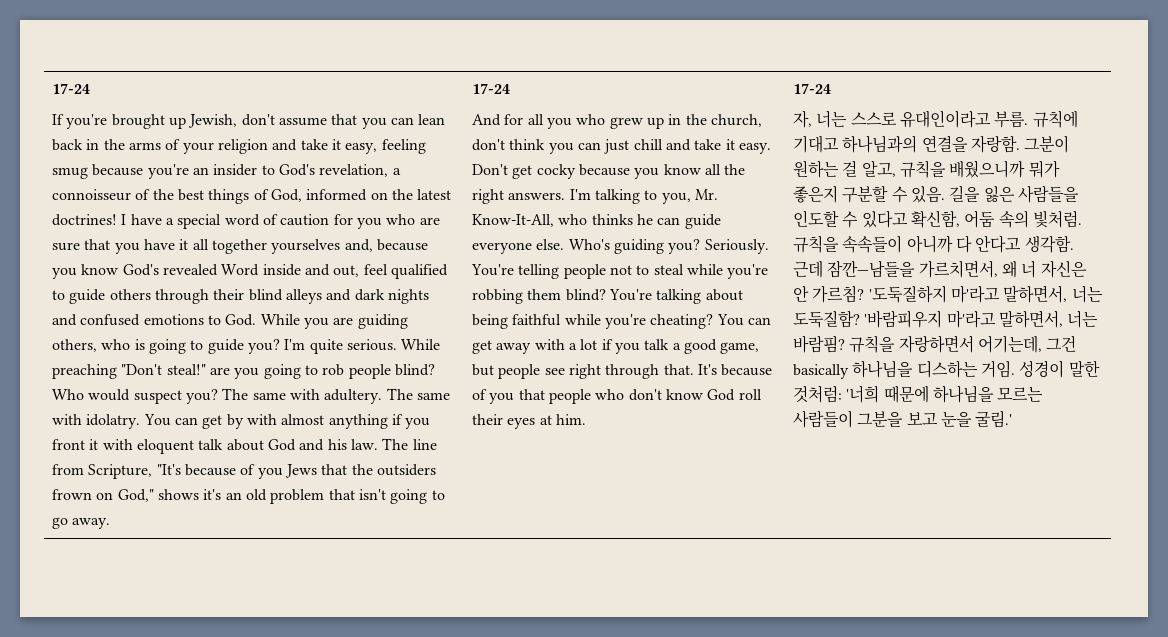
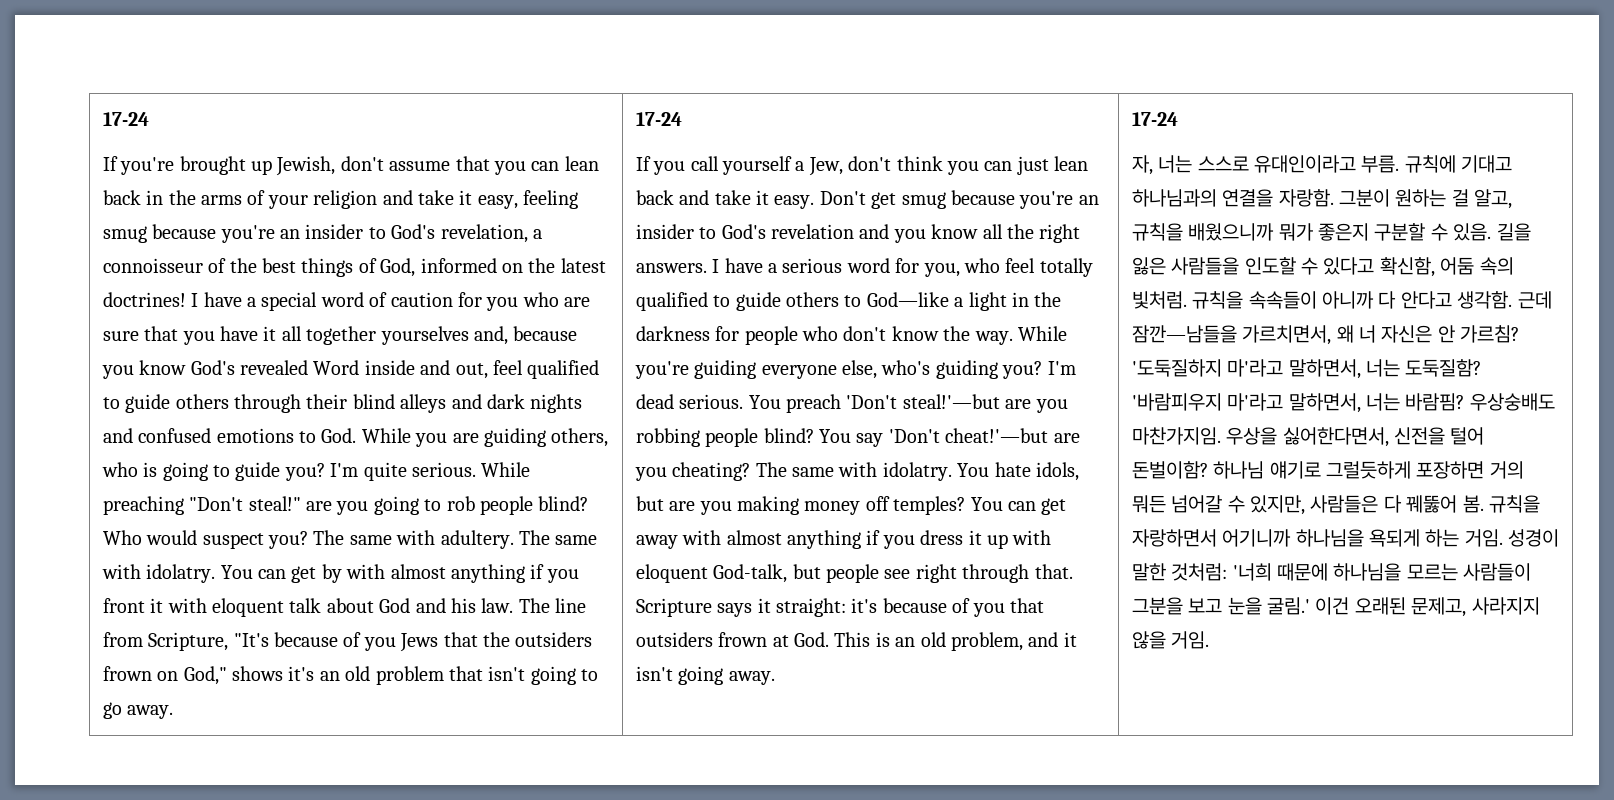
[472,114,763,129] And for all you who grew up in the church, -> [635,156,843,176] If you call yourself a Jew,
[633,139,663,150] chill -> [1054,156,1089,171] [635,190,674,205] lean back
[536,164,631,179] cocky because -> [901,190,1099,209] [635,224,890,239] smug because you're an insider to God's revelation and
[569,189,719,204] [472,214,721,229] [472,239,769,254] [471,264,769,279] [472,289,743,304] [472,314,714,329] I'm talking to you, Mr. Know-It-All, who thinks he can guide everyone else. Who's guiding you? Seriously. You're telling people not to steal while you're robbing them blind? You're talking about being faithful while you're cheating? -> [712,258,1093,277] [635,292,1062,311] [635,326,1067,345] [634,360,1076,379] [635,394,1068,413] [635,428,1080,447] [634,462,1079,481] [635,496,966,515] I have a serious word for you, who feel totally qualified to guide others to God—like a light in the darkness for people who don't know the way. While you're guiding everyone else, who's guiding you? I'm dead serious. You preach 'Don't steal!'—but are you robbing people blind? You say 'Don't cheat!'—but are you cheating? The same with idolatry. You hate idols, but are you making money off temples?
[569,339,760,354] a lot if you talk a good game, -> [726,530,1052,549] [635,564,788,583] almost anything if you dress it up with eloquent God-talk,
[698,364,773,376] [472,389,762,404] [472,414,587,429] It's because of you that people who don't know God roll their eyes at him. -> [635,598,1044,617] [635,632,1077,651] [635,666,775,685] Scripture says it straight: it's because of you that outsiders frown at God. This is an old problem, and it isn't going away.
[849,335,1077,353] [793,360,978,379] 규칙을 자랑하면서 어기는데, 그건 basically 하나님을 디스하는 -> [1469,393,1555,411] [1131,427,1485,447] [1131,461,1524,479] [1131,495,1540,515] [1131,529,1460,547] 우상숭배도 마찬가지임. 우상을 싫어한다면서, 신전을 털어 돈벌이함? 하나님 얘기로 그럴듯하게 포장하면 거의 뭐든 넘어갈 수 있지만, 사람들은 다 꿰뚫어 봄. 규칙을 자랑하면서 어기니까 하나님을 욕되게 하는
(1013, 419) none -> [1315,597,1540,617] [1131,631,1210,649] 이건 오래된 문제고, 사라지지 않을 거임.

